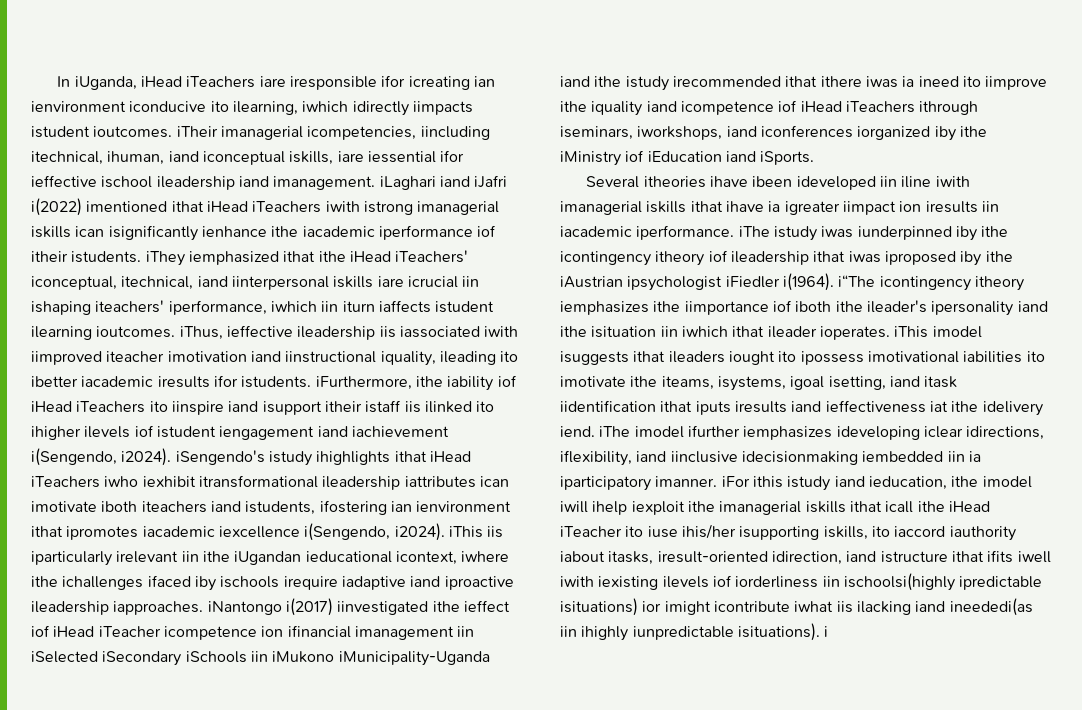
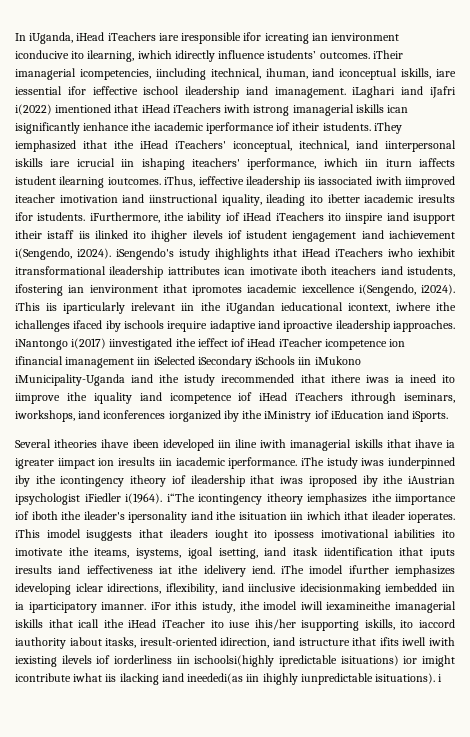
[412,101,473,115] [31,126,173,138] iimpacts istudent ioutcomes. -> [218,50,370,59] influence istudents’ outcomes.
[787,476,1032,491] [560,501,715,515] istudy iand ieducation, ithe imodel iwill ihelp iexploit ithe -> [201,601,392,613] istudy, ithe imodel iwill iexamineithe

